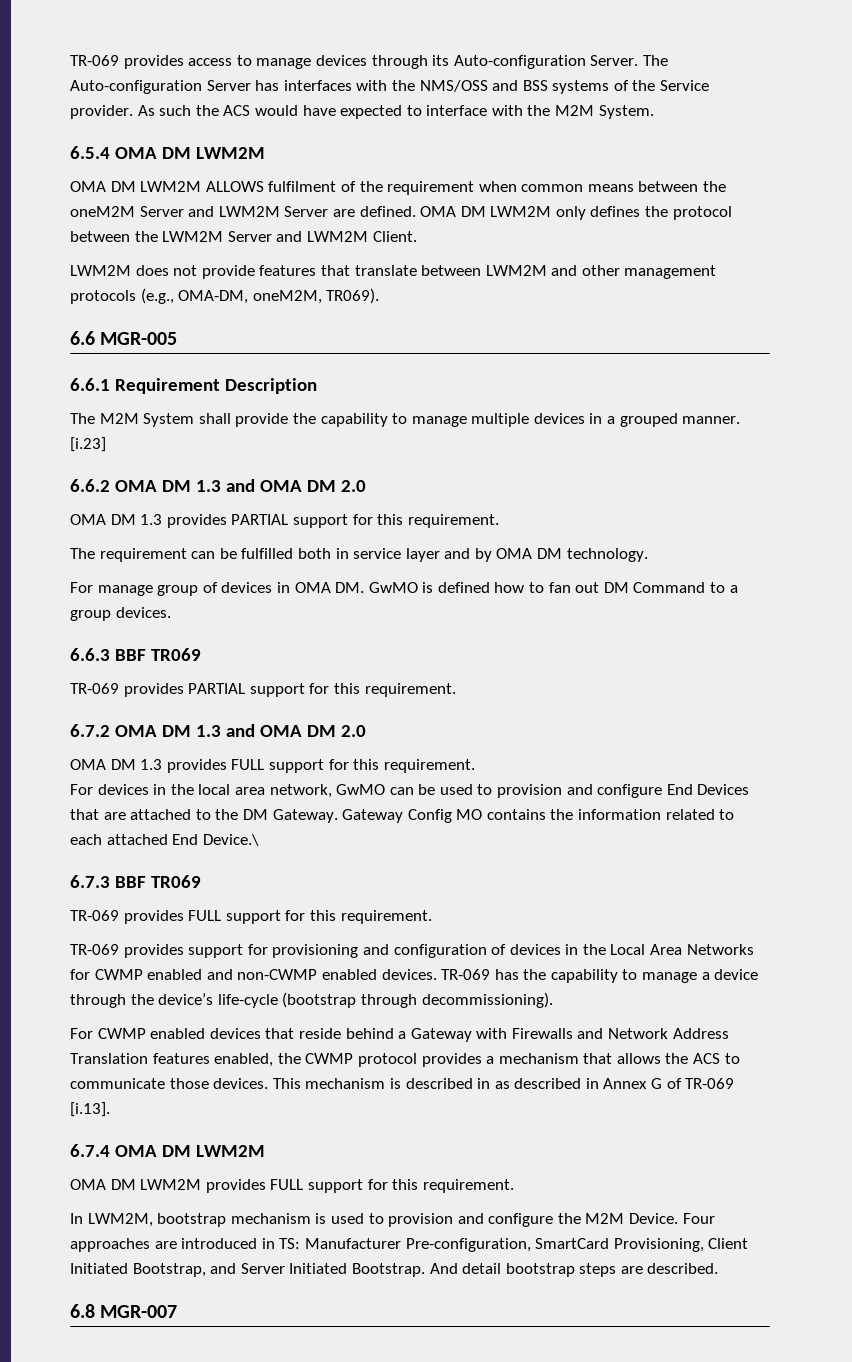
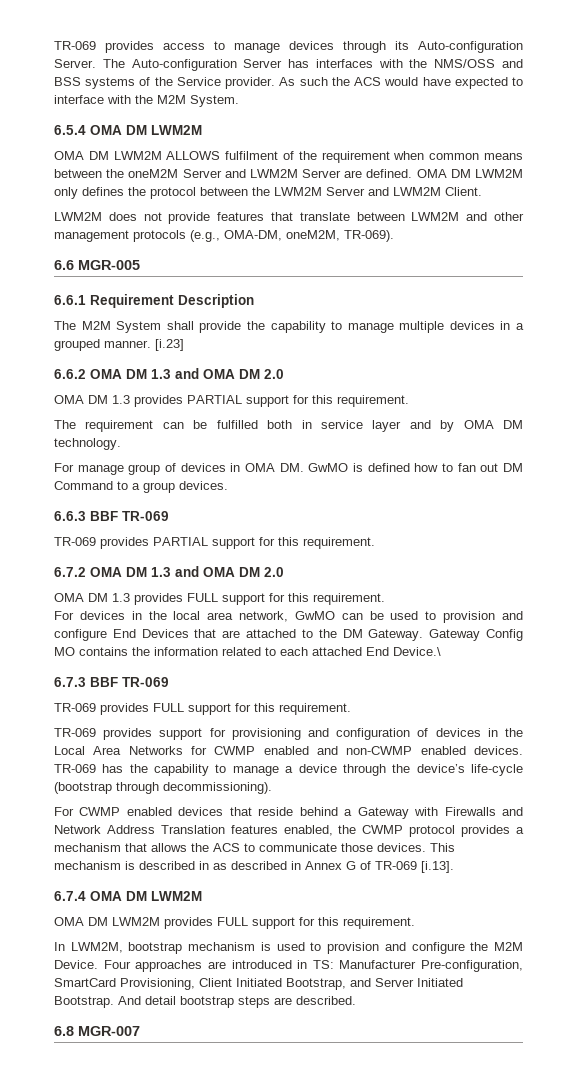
[326,288,380,304] TR069). -> [344,230,394,242] TR-069).
[150,648,201,661] TR069 -> [122,511,169,521] TR-069
[150,875,201,888] TR069 -> [122,677,169,687] TR-069

